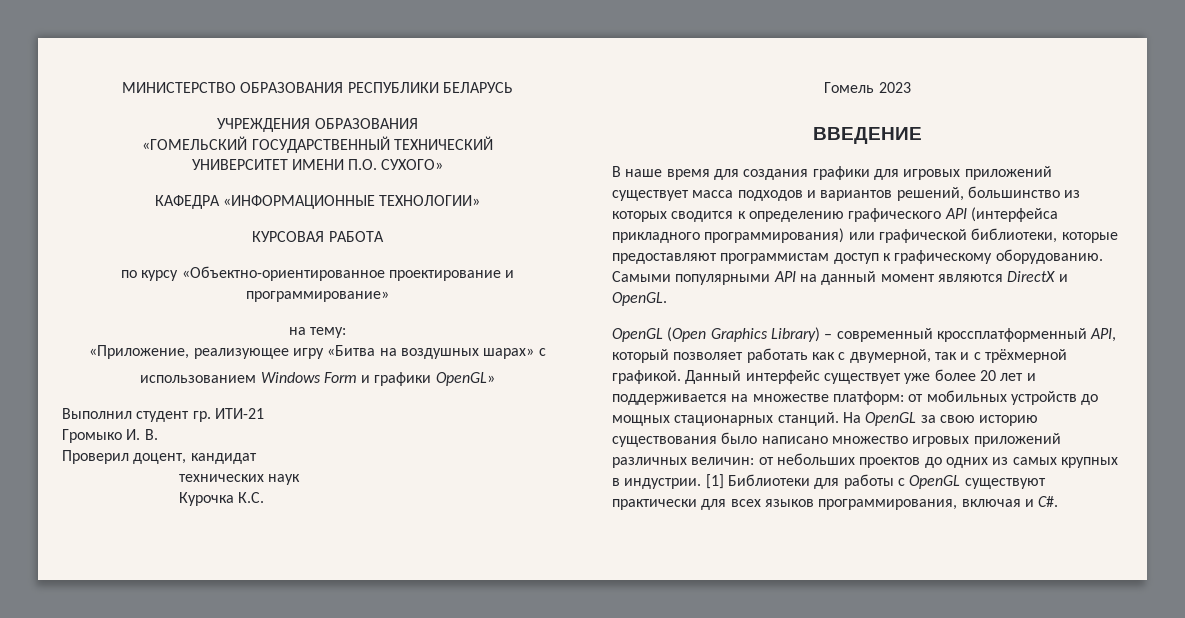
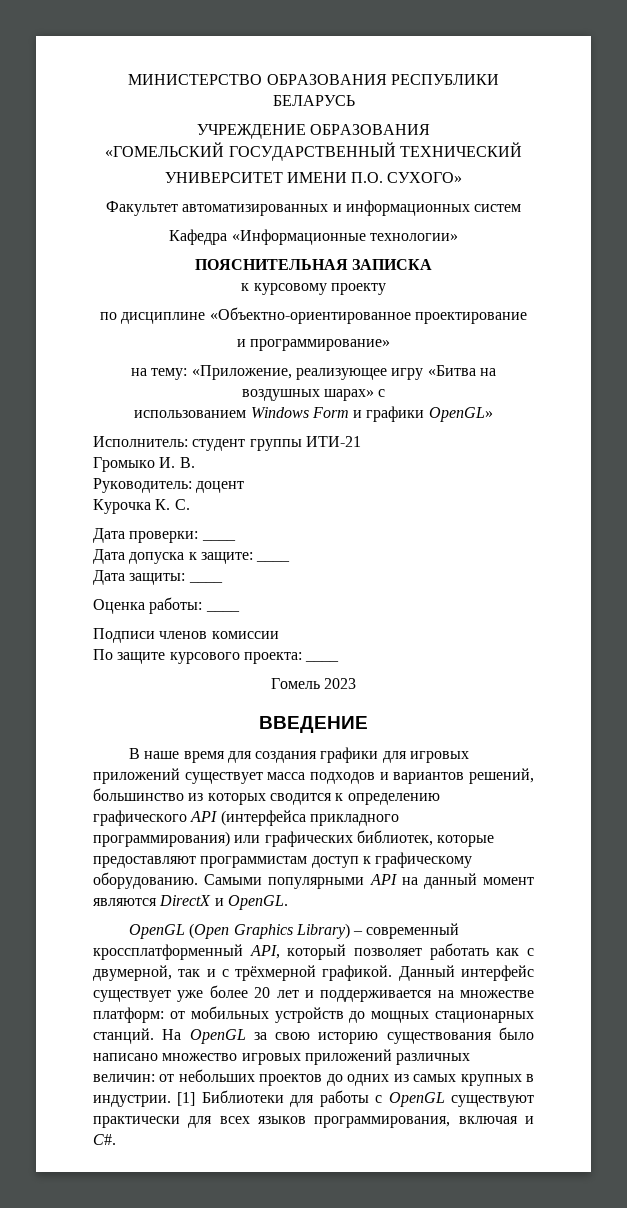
[217,118,311,132] УЧРЕЖДЕНИЯ -> [196,124,306,139] УЧРЕЖДЕНИЕ
[154,195,481,209] [252,231,384,242] КАФЕДРА «ИНФОРМАЦИОННЫЕ ТЕХНОЛОГИИ» // КУРСОВАЯ РАБОТА -> [105,200,522,216] [169,229,458,245] [194,259,433,270] [241,283,386,295] Факультет автоматизированных и информационных систем // Кафедра «Информационные технологии» // ПОЯСНИТЕЛЬНАЯ ЗАПИСКА // к курсовому проекту
[141,270,179,281] курсу -> [121,312,206,324] дисциплине
(501, 275) none -> (527, 318) //
(347, 332) // -> (188, 374) none
[62,408,211,422] Выполнил студент гр. -> [93,436,302,451] Исполнитель: студент группы
[62,450,257,464] [178,474,301,485] [178,492,265,506] Проверил доцент, кандидат // технических наук // Курочка К.С. -> [93,478,245,493] [93,499,190,514] [93,528,236,543] [93,549,291,564] [93,570,223,585] [93,597,240,614] [93,628,279,643] [93,649,340,664] Руководитель: доцент // Курочка К. С. // Дата проверки: ____ // Дата допуска к защите: ____ // Дата защиты: ____ // Оценка работы: ____ // Подписи членов комиссии // По защите курсового проекта: ____
[878,228,1058,243] графической библиотеки, -> [264,830,433,847] графических библиотек,

